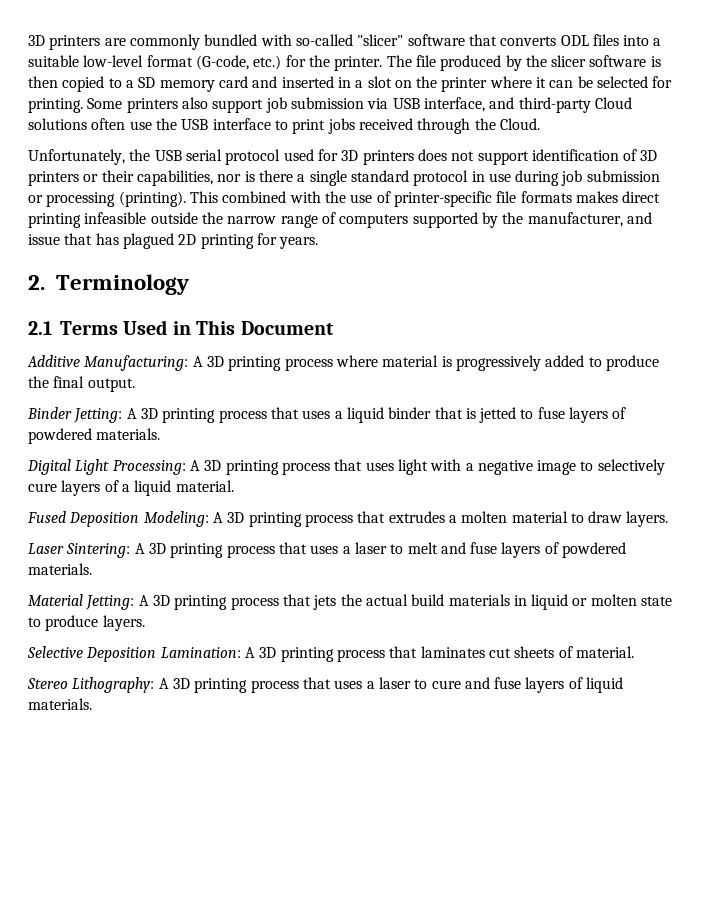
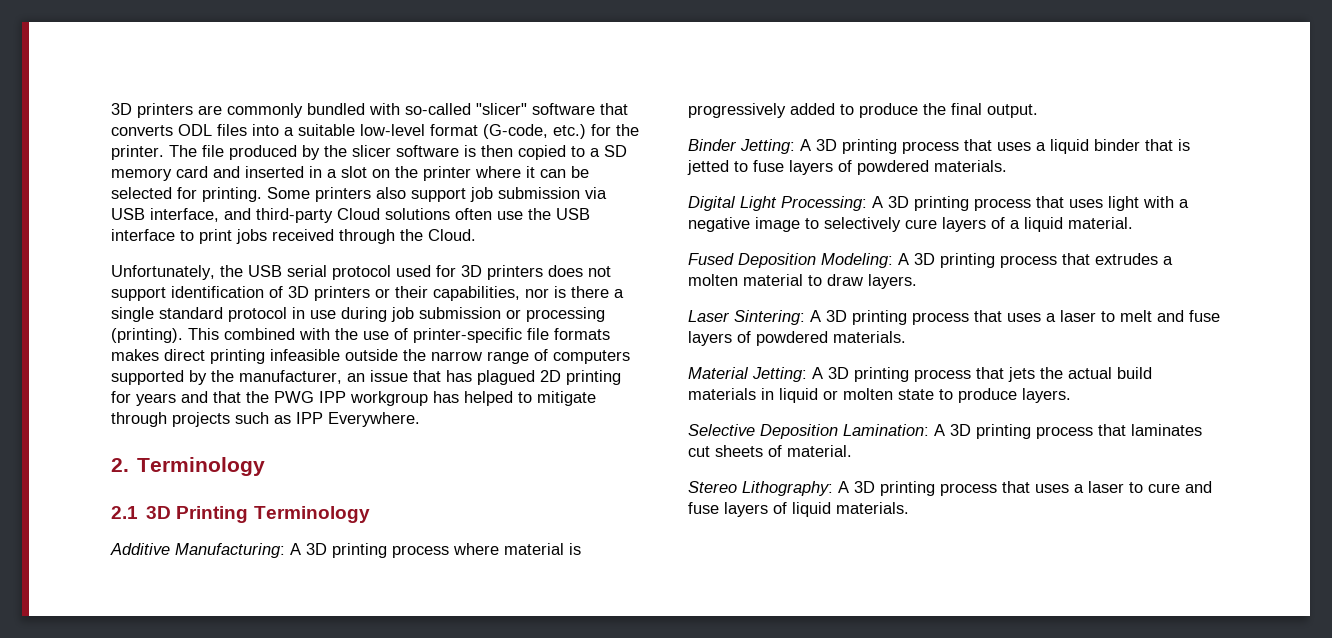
[626,212,652,224] and -> [347,373,365,382] an
[279,237,319,249] [28,274,189,295] [28,320,334,335] years. // 2. Terminology // 2.1 Terms Used in This Document -> [136,391,596,406] [111,412,420,427] [111,457,266,476] [111,506,370,523] years and that the PWG IPP workgroup has helped to mitigate through projects such as IPP Everywhere. // 2. Terminology // 2.1 3D Printing Terminology

